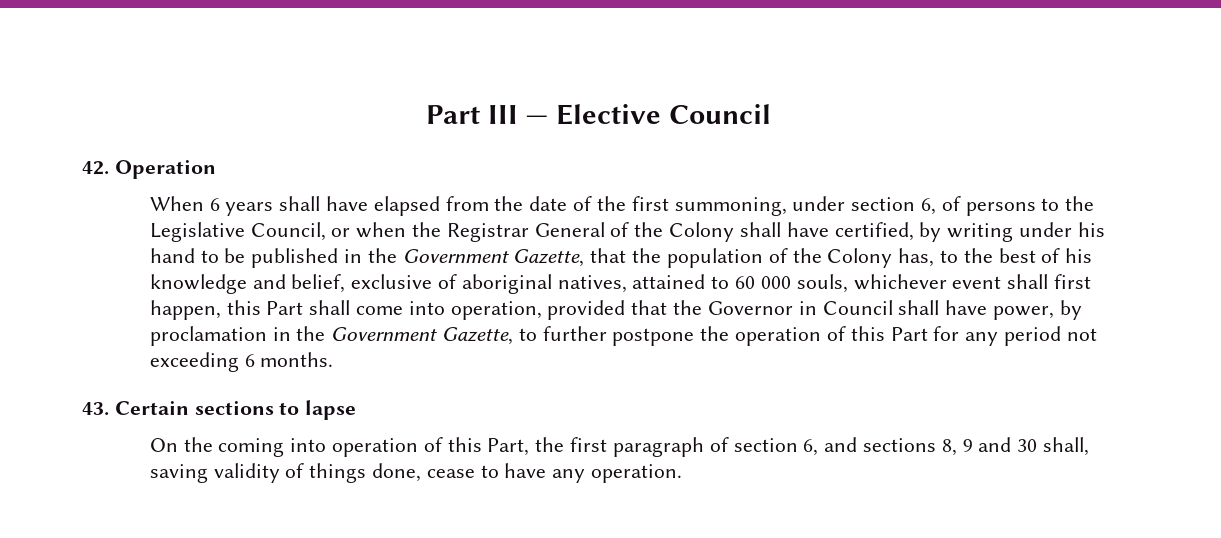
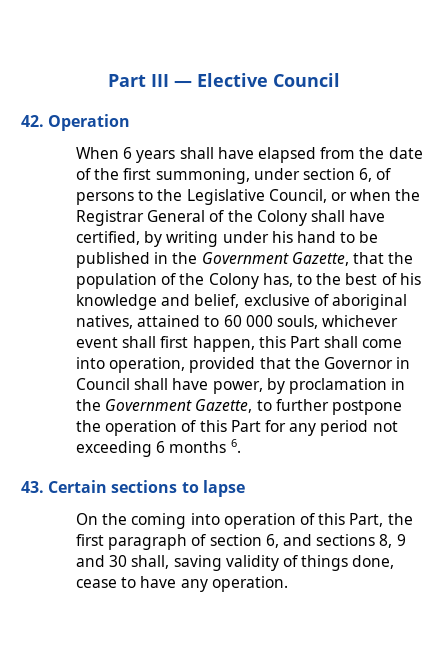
[260,352,334,367] months. -> [169,439,241,453] months 6.

